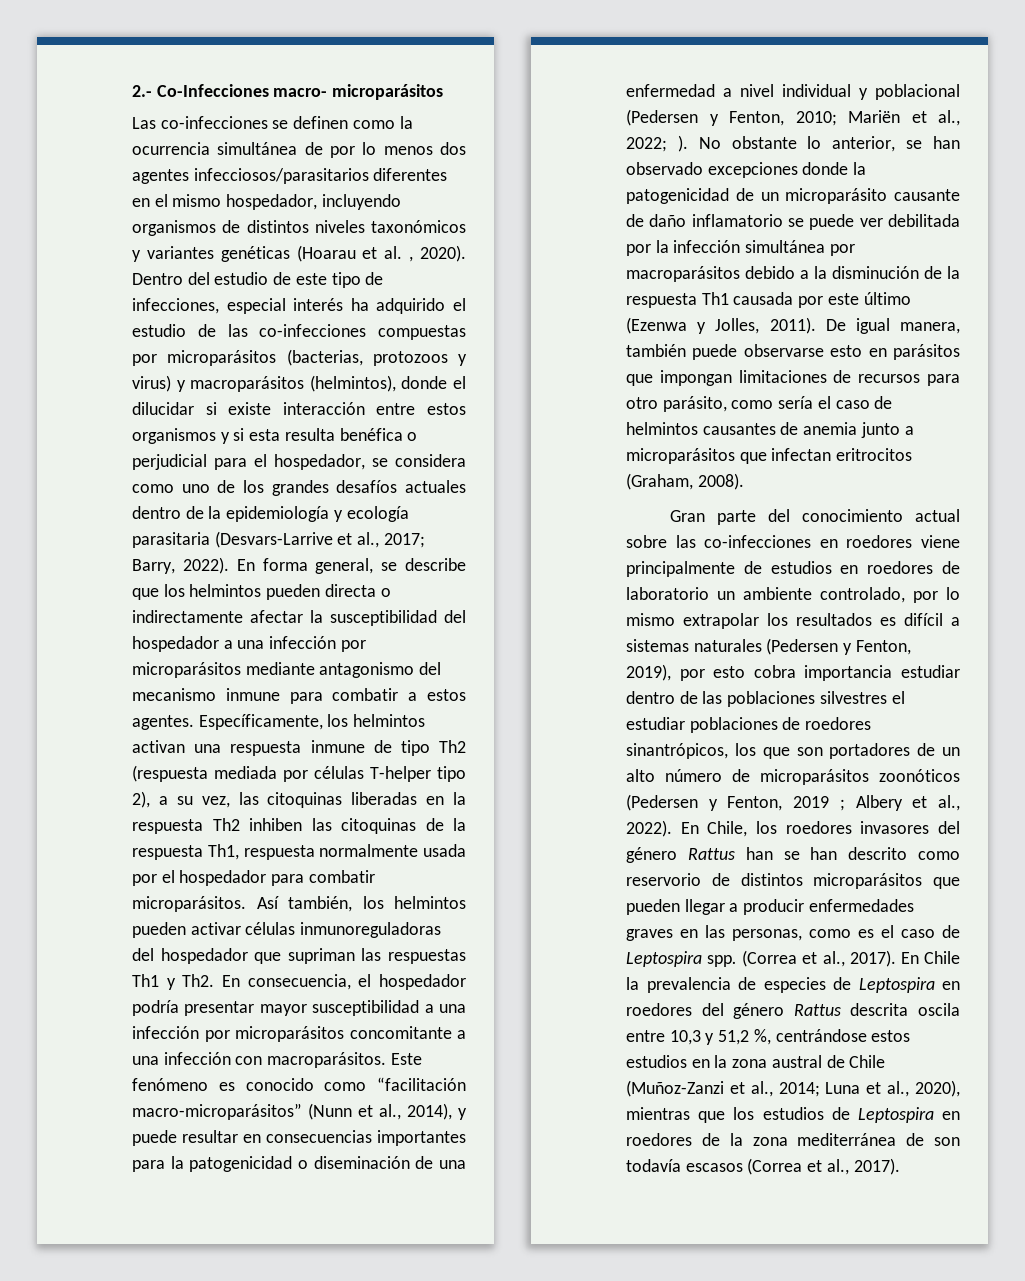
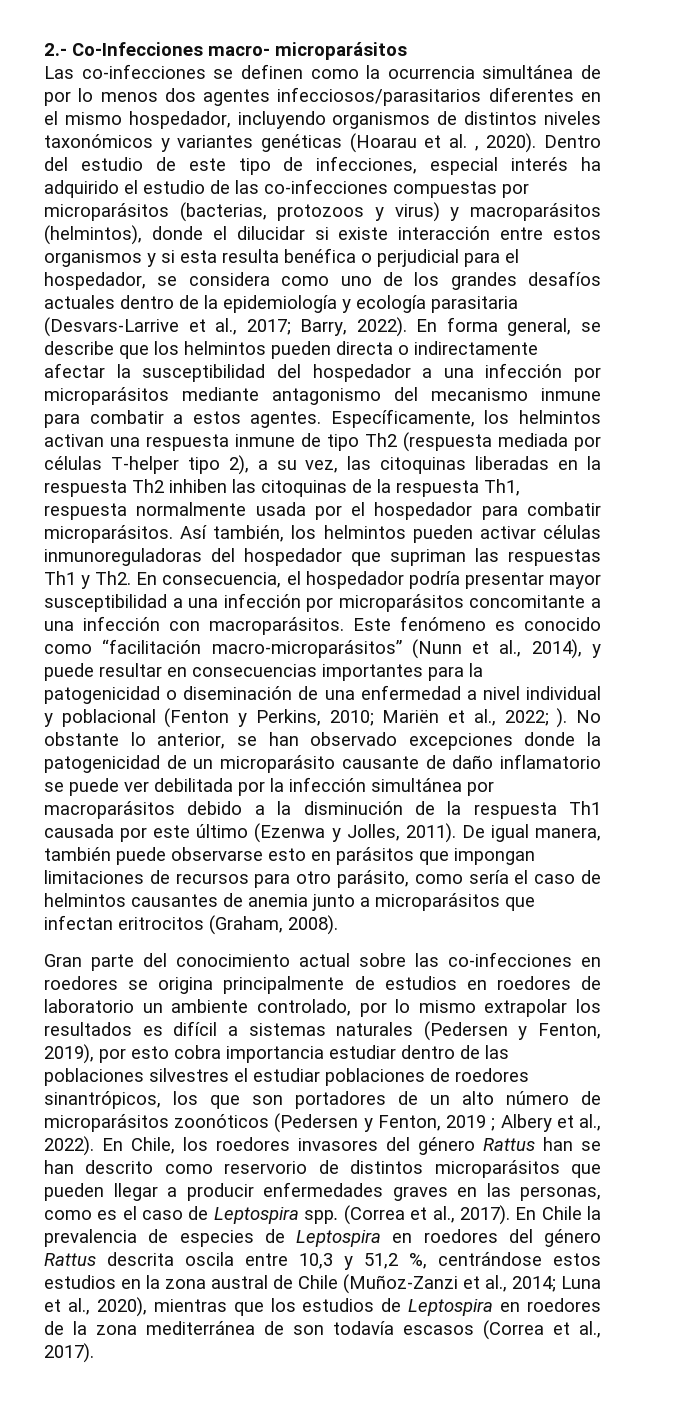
[626,109,784,126] (Pedersen y Fenton, -> [164,708,321,728] (Fenton y Perkins,
[921,535,960,548] viene -> [128,977,214,994] se origina

